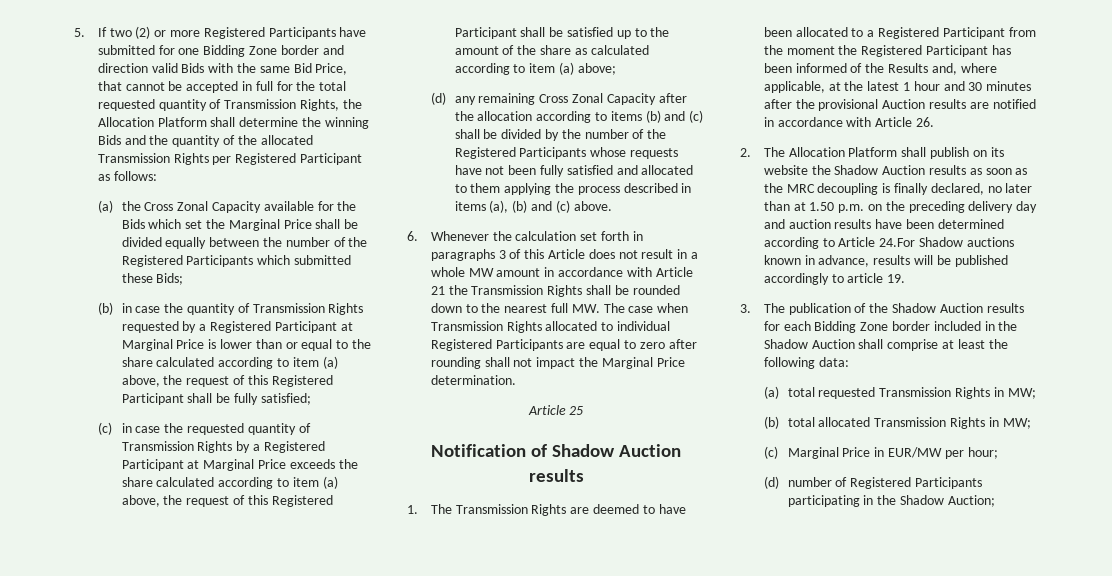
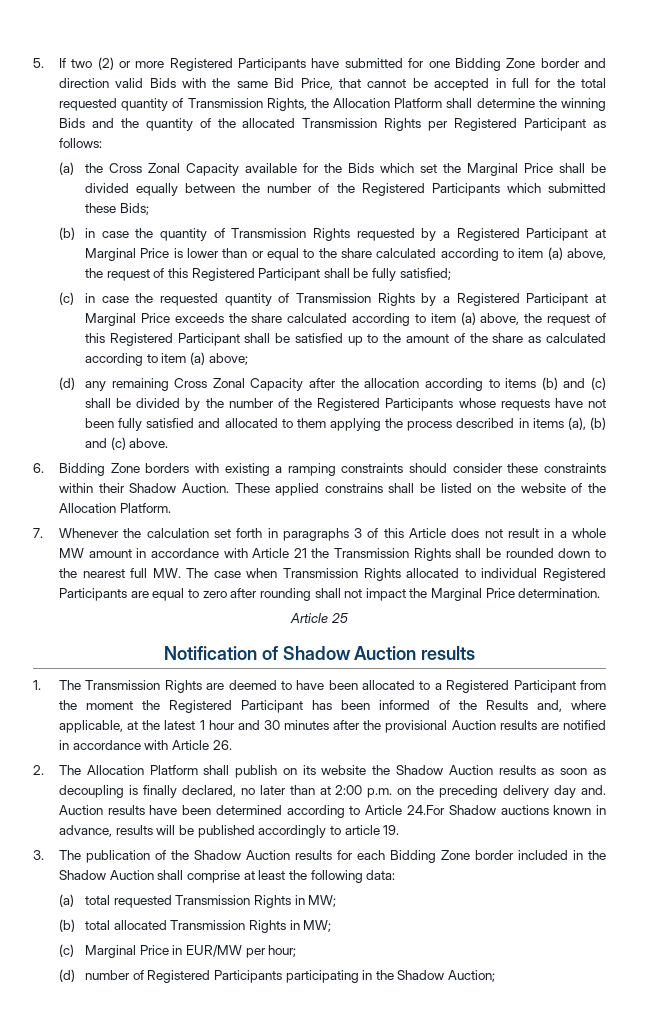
(418, 236) none -> [58,463,606,476] [58,483,606,496] [58,503,171,513] [33,528,43,538] Bidding Zone borders with existing a ramping constraints should consider these constraints within their Shadow Auction. These applied constrains shall be listed on the website of the Allocation Platform. // 7.
[763,183,815,193] the MRC -> (606, 771) none
[809,202,835,211] 1.50 -> [335,785,363,795] 2:00
[763,219,831,229] and auction -> [581,785,606,795] [58,805,103,815] and. Auction

